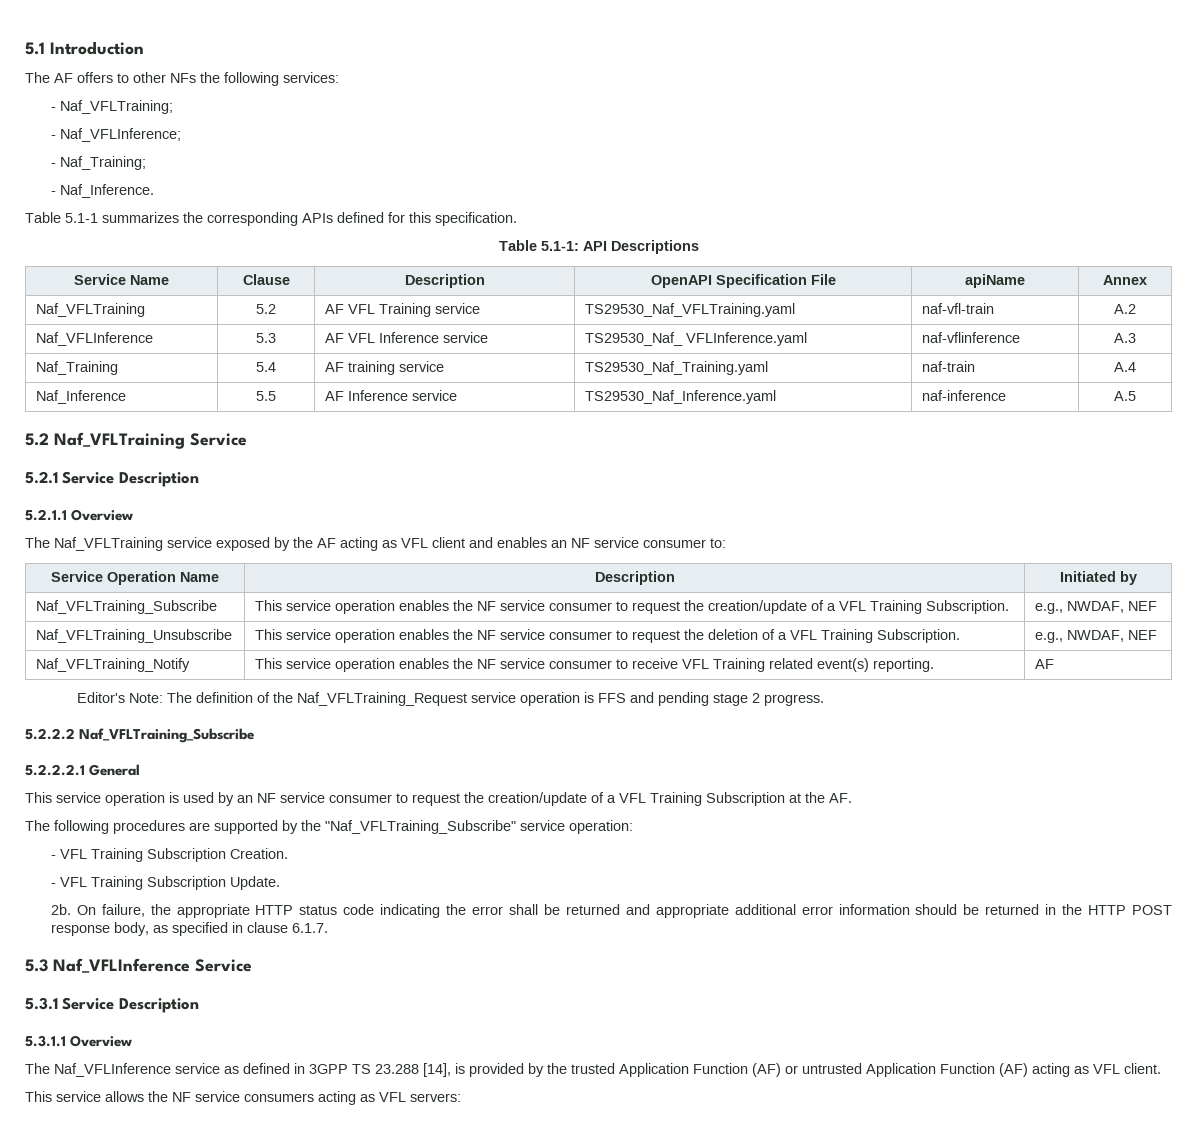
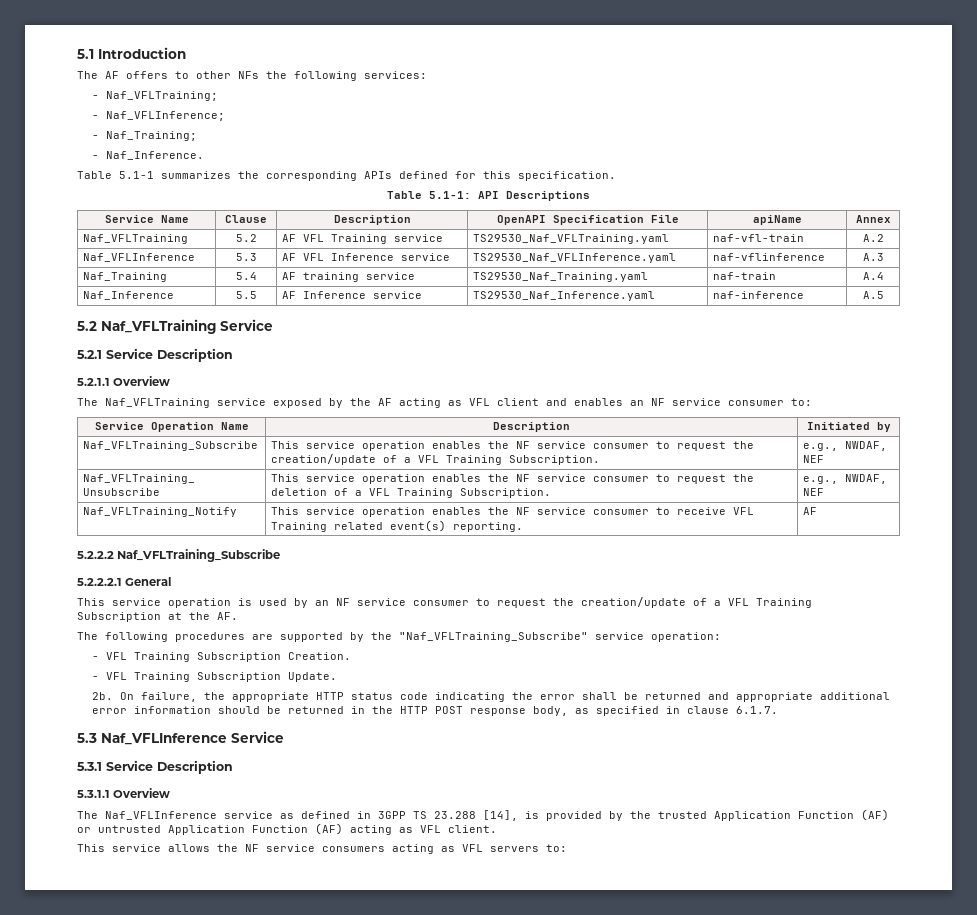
[585,332,808,346] TS29530_Naf_ VFLInference.yaml -> [472,253,676,263] TS29530_Naf_VFLInference.yaml
[76,692,824,706] // Editor's Note: The definition of the Naf_VFLTraining_Request service operation is FFS and pending stage 2 progress. -> (817, 511) none
[410,1093,461,1102] servers: -> [490,844,567,852] servers to:

